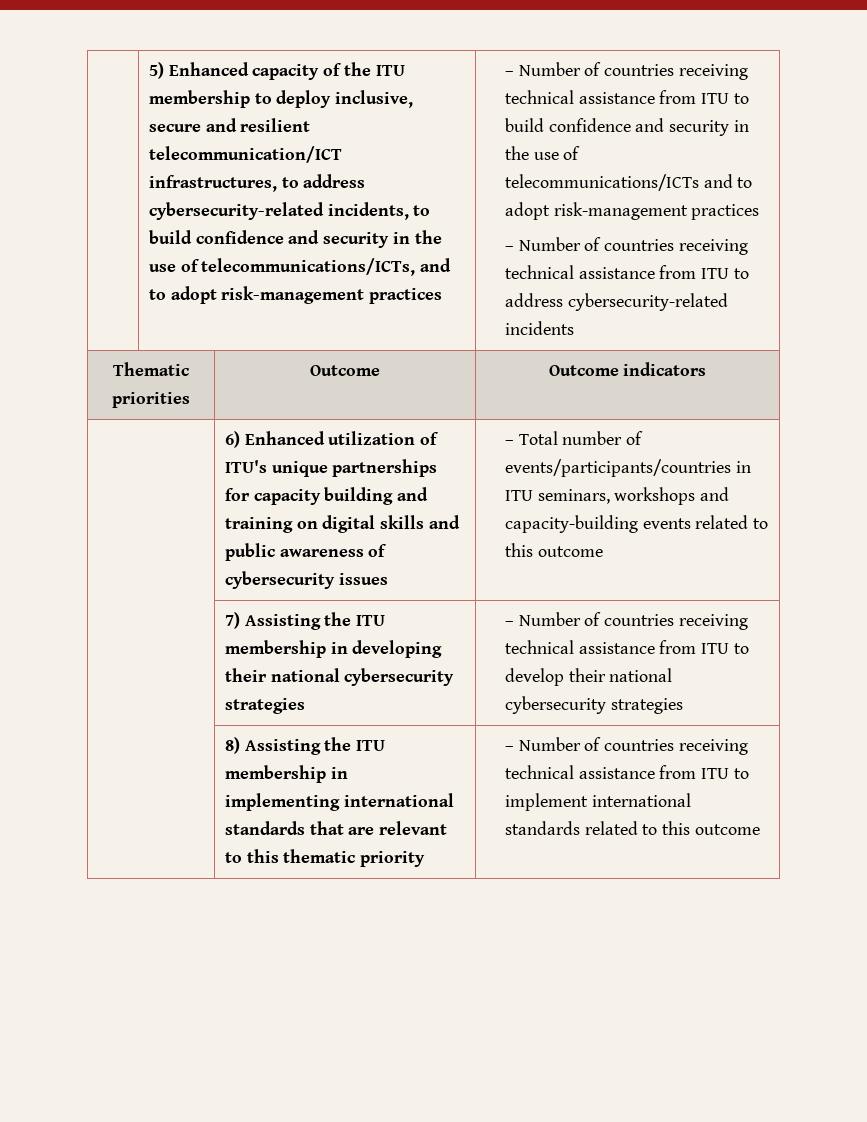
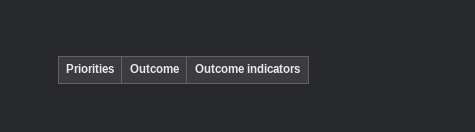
[148,62,405,80] [148,90,414,108] [148,118,311,132] [148,146,342,163] [148,174,366,192] [148,202,431,220] [148,230,442,248] [148,258,452,276] [148,286,443,304] [504,62,748,80] [504,90,749,104] [504,118,749,136] [504,146,581,160] [504,174,753,191] [504,202,760,220] [504,237,748,255] [504,265,749,279] [504,293,728,311] [504,321,574,335] [113,362,189,376] [112,392,190,408] [310,365,380,376] [548,362,707,376] [224,431,440,448] [224,459,438,477] [224,487,429,505] [224,515,460,533] [224,543,388,561] [224,571,388,589] [504,431,644,445] [504,459,751,477] [504,487,730,505] [504,515,769,533] [504,543,603,557] [224,612,386,630] [224,640,443,658] [224,668,455,686] [224,698,305,714] [504,612,748,630] [504,640,749,654] [504,668,673,686] [504,696,683,714] [224,737,386,755] [224,765,348,783] [224,793,454,811] [224,821,448,835] [224,849,426,867] [504,737,748,755] [504,765,749,779] [504,793,691,811] [504,821,760,835] | 5) Enhanced capacity of the ITU membership to deploy inclusive, secure and resilient telecommunication/ICT infrastructures, to address cybersecurity-related incidents, to build confidence and security in the use of telecommunications/ICTs, and to adopt risk-management practices | – Number of countries receiving technical assistance from ITU to build confidence and security in the use of telecommunications/ICTs and to adopt risk-management practices // – Number of countries receiving technical assistance from ITU to address cybersecurity-related incidents // Thematic priorities | Outcome | Outcome indicators // | 6) Enhanced utilization of ITU's unique partnerships for capacity building and training on digital skills and public awareness of cybersecurity issues | – Total number of events/participants/countries in ITU seminars, workshops and capacity-building events related to this outcome // | 7) Assisting the ITU membership in developing their national cybersecurity strategies | – Number of countries receiving technical assistance from ITU to develop their national cybersecurity strategies // | 8) Assisting the ITU membership in implementing international standards that are relevant to this thematic priority | – Number of countries receiving technical assistance from ITU to implement international standards related to this outcome -> [66,64,114,73] [129,64,179,73] [194,64,301,73] Priorities | Outcome | Outcome indicators

